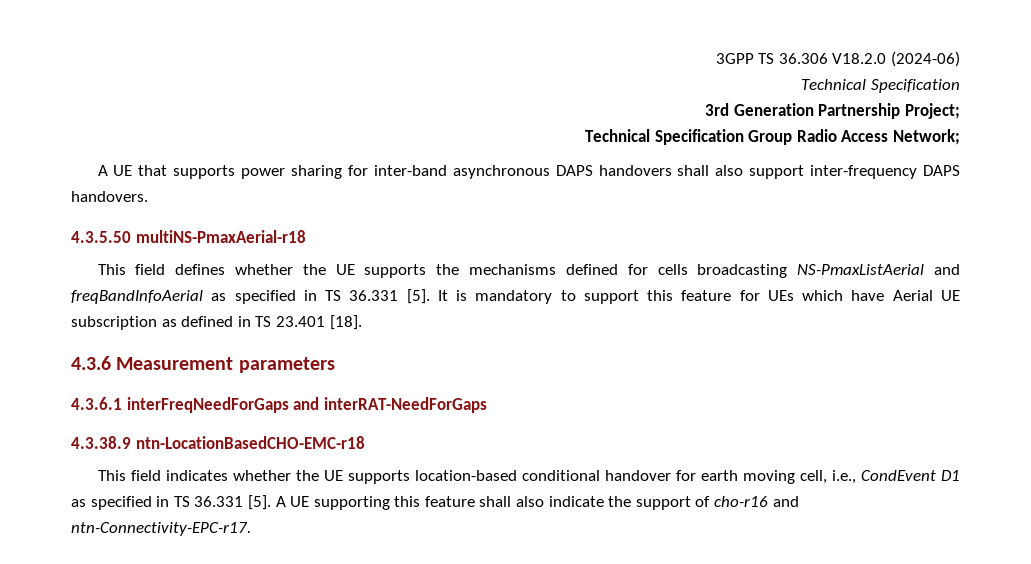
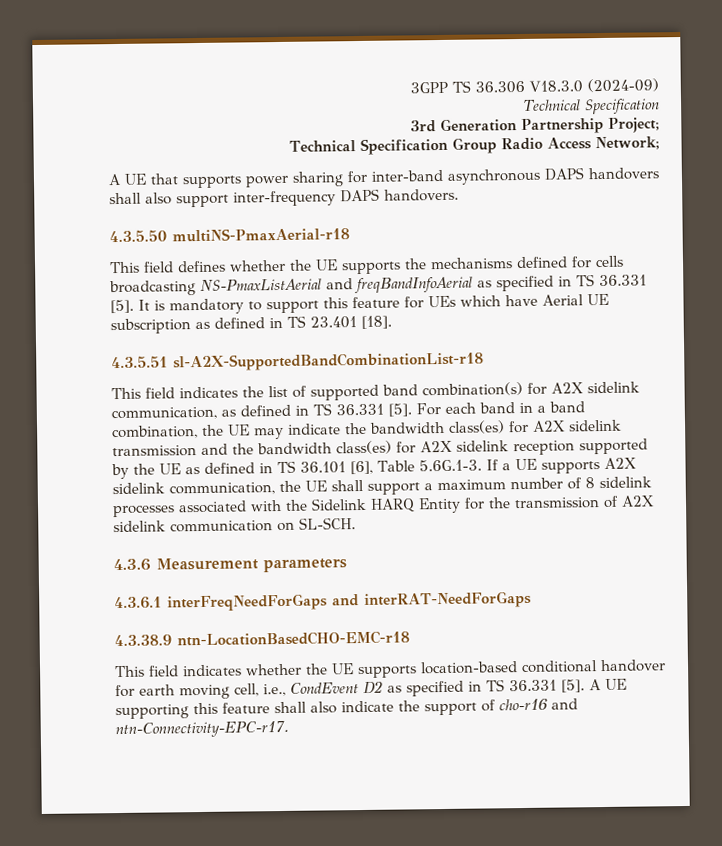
[832,51,961,67] V18.2.0 (2024-06) -> [529,78,659,93] V18.3.0 (2024-09)
(362, 322) none -> [111,351,484,372] [111,381,640,401] [111,401,585,421] [112,419,622,440] [112,438,648,458] [111,457,637,480] [112,476,652,496] [112,495,655,518] [113,517,356,533] // 4.3.5.51 sl-A2X-SupportedBandCombinationList-r18 // This field indicates the list of supported band combination(s) for A2X sidelink communication, as defined in TS 36.331 [5]. For each band in a band combination, the UE may indicate the bandwidth class(es) for A2X sidelink transmission and the bandwidth class(es) for A2X sidelink reception supported by the UE as defined in TS 36.101 [6], Table 5.6G.1-3. If a UE supports A2X sidelink communication, the UE shall support a maximum number of 8 sidelink processes associated with the Sidelink HARQ Entity for the transmission of A2X sidelink communication on SL-SCH.
[940,470,960,481] D1 -> [363,680,383,694] D2

